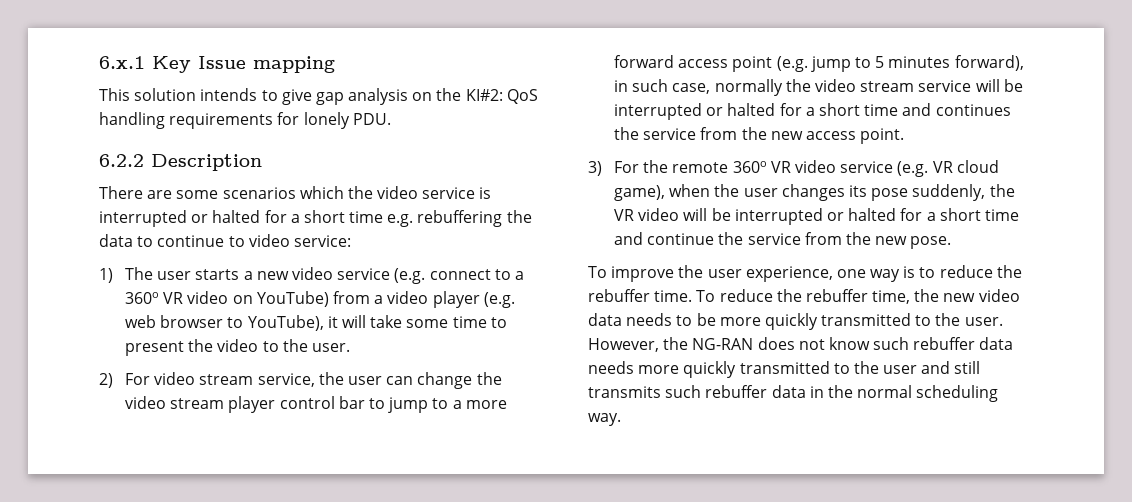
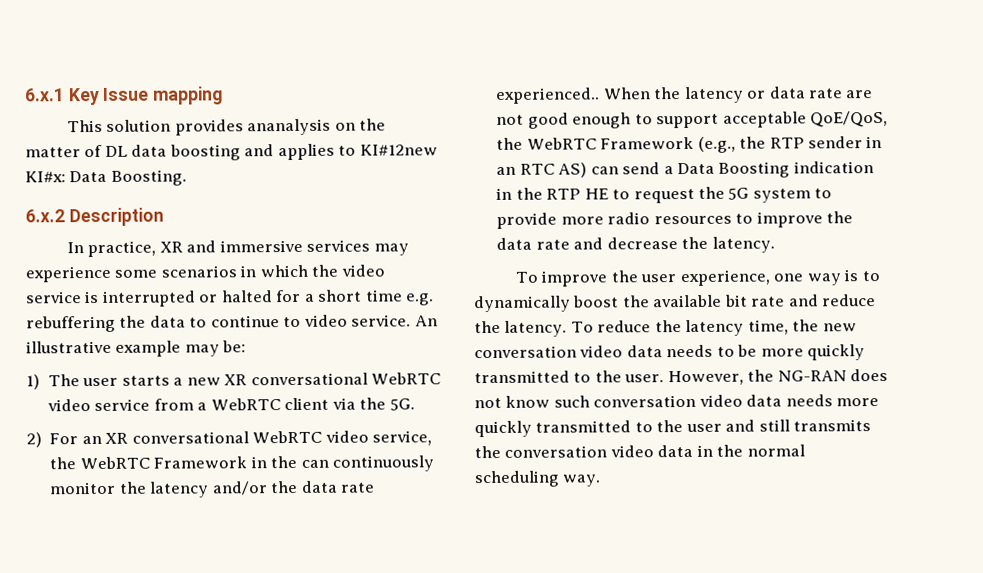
[200,88,538,105] [99,112,391,129] [99,154,262,171] [99,186,173,199] intends to give gap analysis on the KI#2: QoS handling requirements for lonely PDU. // 6.2.2 Description // There are -> [174,118,387,136] [25,143,438,161] [25,169,187,186] [25,207,164,227] [66,239,409,258] [25,265,111,283] provides ananalysis on the matter of DL data boosting and applies to KI#12new KI#x: Data Boosting. // 6.x.2 Description // In practice, XR and immersive services may experience
(296, 193) none -> [240,265,257,278] in
[293,235,351,247] service: -> [351,314,438,327] [26,340,247,357] service. An illustrative example may be:
[291,267,524,284] [125,291,515,308] [125,315,507,331] [125,339,350,356] [99,372,502,389] [125,396,507,413] [614,55,1024,72] [614,79,1023,96] [614,103,1011,120] [614,127,905,144] [588,160,999,177] [614,184,1015,201] [614,208,1019,225] [614,232,952,249] video service (e.g. connect to a 360o VR video on YouTube) from a video player (e.g. web browser to YouTube), it will take some time to present the video to the user. // 2) For video stream service, the user can change the video stream player control bar to jump to a more forward access point (e.g. jump to 5 minutes forward), in such case, normally the video stream service will be interrupted or halted for a short time and continues the service from the new access point. // 3) For the remote 360o VR video service (e.g. VR cloud game), when the user changes its pose suddenly, the VR video will be interrupted or halted for a short time and continue the service from the new pose. -> [224,372,442,386] [46,397,415,412] [26,430,432,448] [49,455,434,472] [49,480,375,498] [495,86,874,104] [496,110,888,129] [496,136,883,153] [496,161,874,178] [496,186,833,204] [496,211,853,229] [496,236,775,253] XR conversational WebRTC video service from a WebRTC client via the 5G. // 2) For an XR conversational WebRTC video service, the WebRTC Framework in the can continuously monitor the latency and/or the data rate experienced.. When the latency or data rate are not good enough to support acceptable QoE/QoS, the WebRTC Framework (e.g., the RTP sender in an RTC AS) can send a Data Boosting indication in the RTP HE to request the 5G system to provide more radio resources to improve the data rate and decrease the latency.
[939,265,1022,278] [588,289,693,302] reduce the rebuffer time. -> [474,294,877,313] [474,320,568,337] dynamically boost the available bit rate and reduce the latency.
[805,289,868,302] rebuffer -> [685,319,745,337] latency
(976, 297) none -> [474,345,577,359] conversation
[913,337,976,350] rebuffer -> [593,394,743,408] conversation video
[665,385,768,398] such rebuffer -> [474,445,654,459] the conversation video

